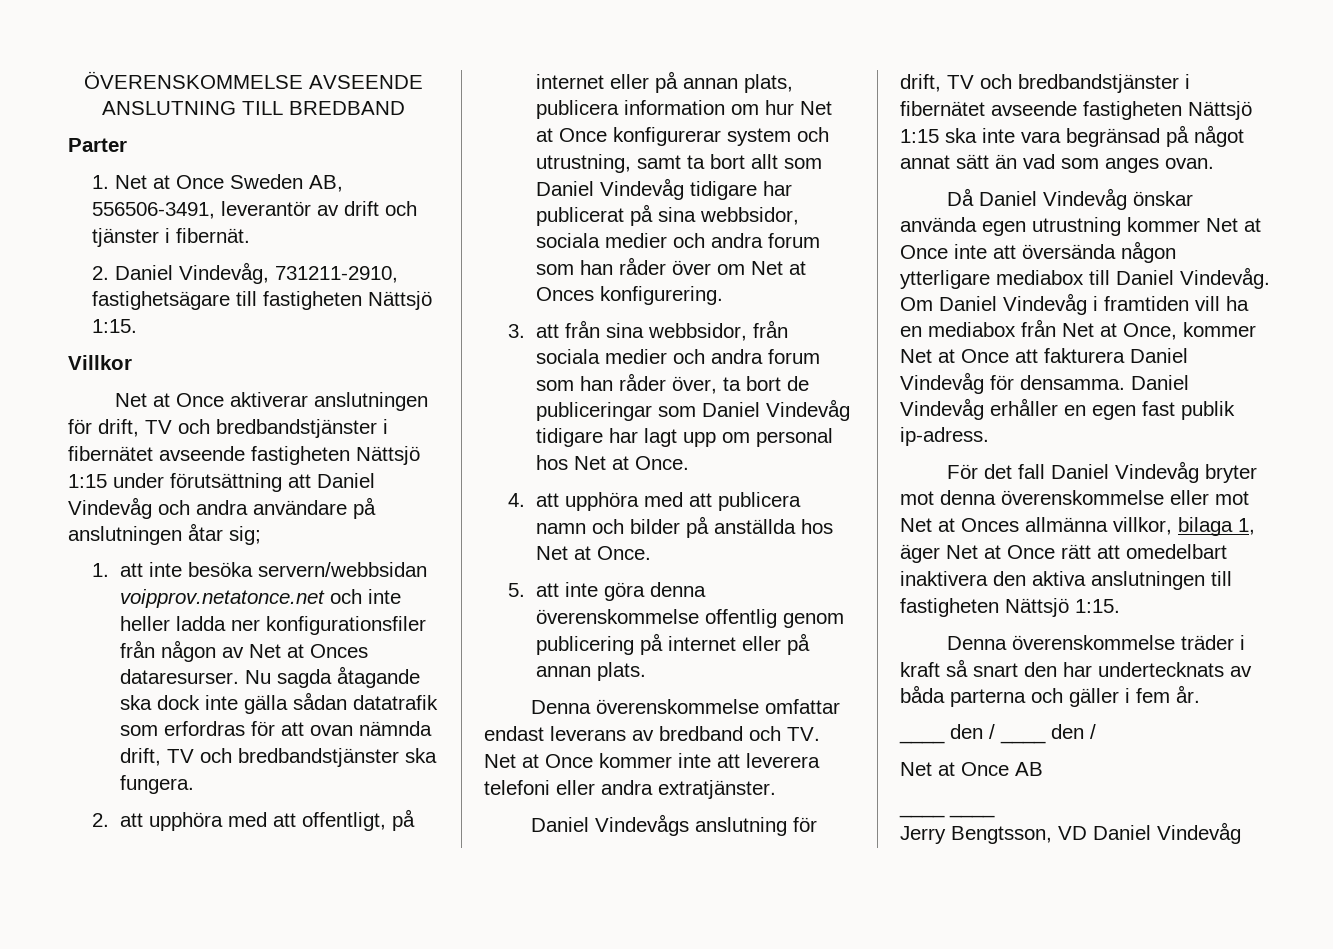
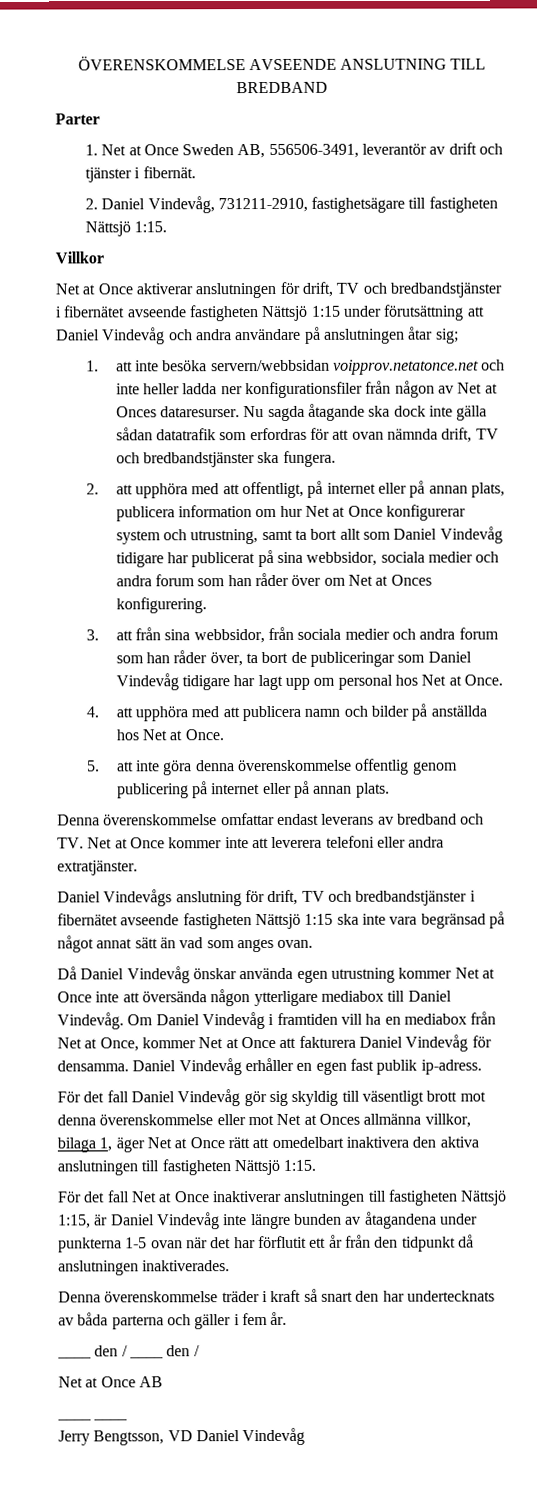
[1205,464,1258,483] bryter -> [243,1090,458,1107] gör sig skyldig till väsentligt brott
(1120, 606) none -> [57,1189,508,1206] [58,1211,478,1230] [58,1234,474,1253] [58,1260,231,1276] // För det fall Net at Once inaktiverar anslutningen till fastigheten Nättsjö 1:15, är Daniel Vindevåg inte längre bunden av åtagandena under punkterna 1-5 ovan när det har förflutit ett år från den tidpunkt då anslutningen inaktiverades.

